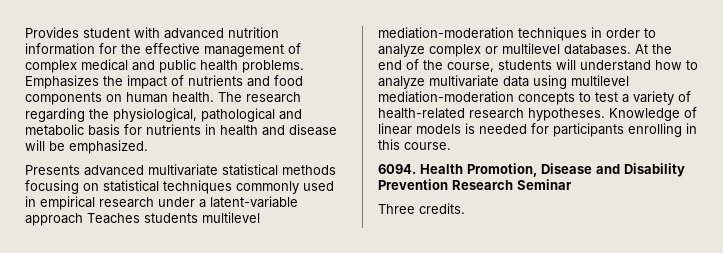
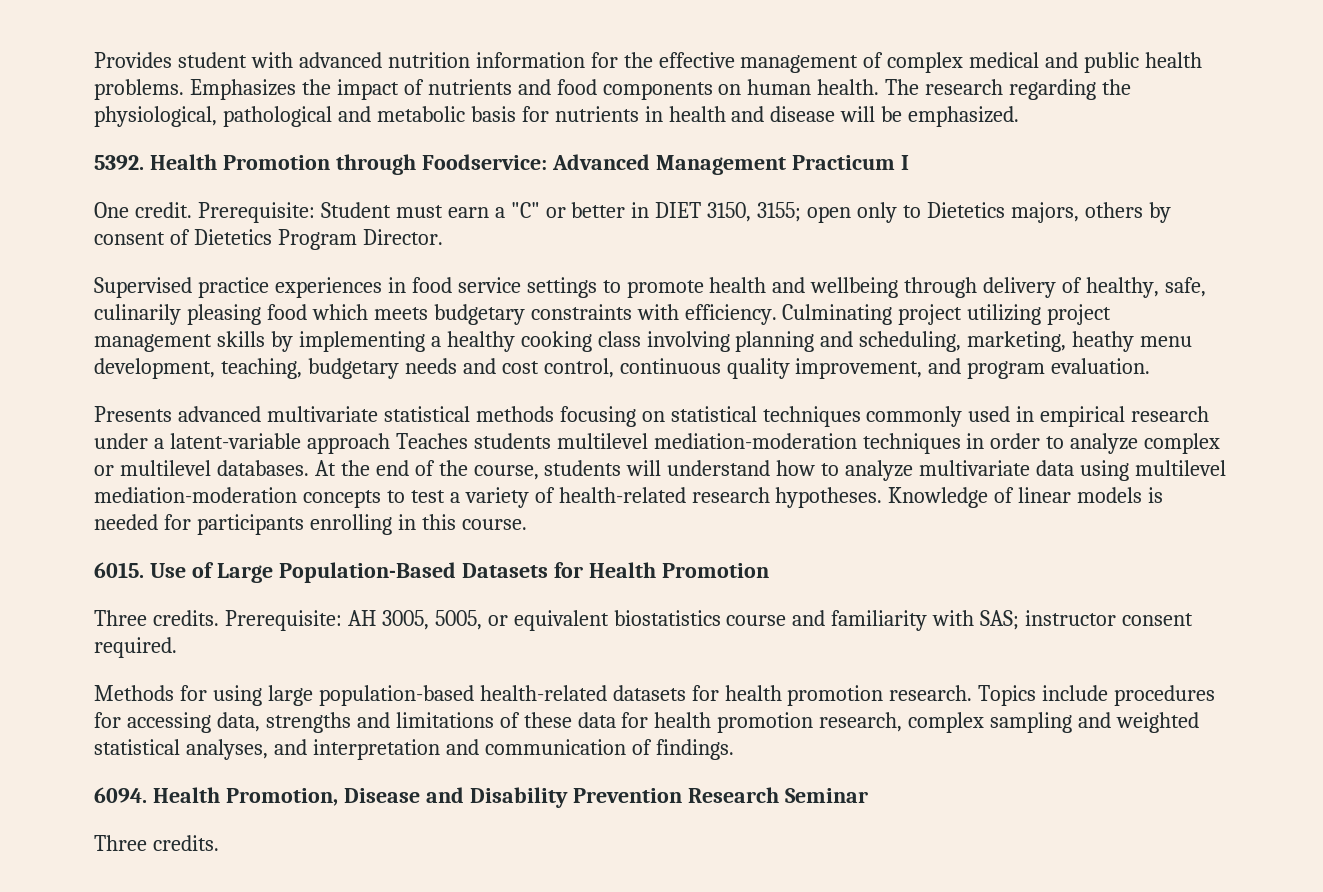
(148, 147) none -> [94,154,909,175] [94,202,1171,223] [94,229,443,250] [94,277,1207,298] [94,304,1112,325] [94,331,1193,352] [94,358,1151,379] // 5392. Health Promotion through Foodservice: Advanced Management Practicum I // One credit. Prerequisite: Student must earn a "C" or better in DIET 3150, 3155; open only to Dietetics majors, others by consent of Dietetics Program Director. // Supervised practice experiences in food service settings to promote health and wellbeing through delivery of healthy, safe, culinarily pleasing food which meets budgetary constraints with efficiency. Culminating project utilizing project management skills by implementing a healthy cooking class involving planning and scheduling, marketing, heathy menu development, teaching, budgetary needs and cost control, continuous quality improvement, and program evaluation.
(451, 146) none -> [94,562,769,583] [94,610,1194,631] [94,637,177,658] [94,685,1216,706] [94,712,1200,733] [94,739,734,760] // 6015. Use of Large Population-Based Datasets for Health Promotion // Three credits. Prerequisite: AH 3005, 5005, or equivalent biostatistics course and familiarity with SAS; instructor consent required. // Methods for using large population-based health-related datasets for health promotion research. Topics include procedures for accessing data, strengths and limitations of these data for health promotion research, complex sampling and weighted statistical analyses, and interpretation and communication of findings.

